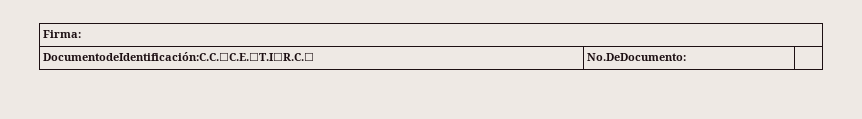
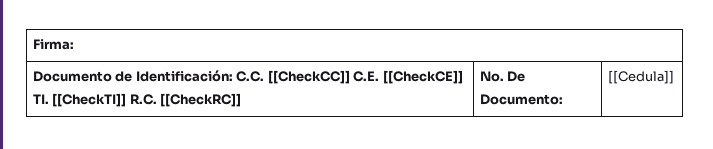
[43,52,315,61] [587,53,687,61] DocumentodeIdentificación:C.C.☐C.E.☐T.I☐R.C.☐ | No.DeDocumento: | -> [32,70,463,84] [32,93,242,107] [479,71,526,82] [479,94,563,105] [607,70,674,84] Documento de Identificación: C.C. [[CheckCC]] C.E. [[CheckCE]] TI. [[CheckTI]] R.C. [[CheckRC]] | No. De Documento: | [[Cedula]]

